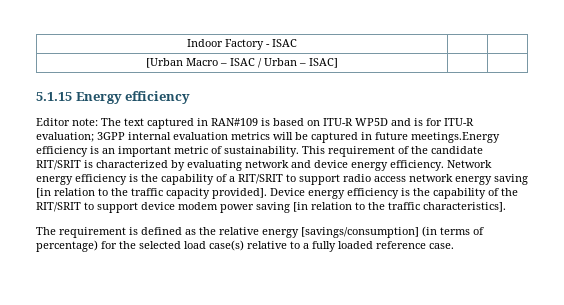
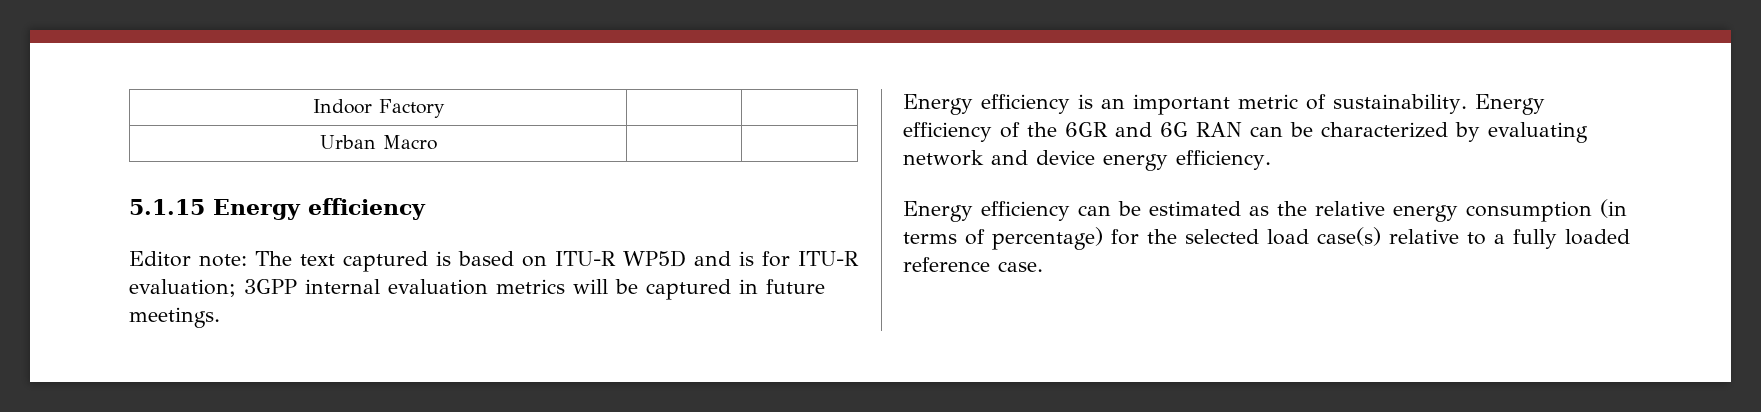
[266,39,297,47] [146,58,338,68] - ISAC | | // [Urban Macro – ISAC / Urban – ISAC] -> [319,135,437,150] | | // Urban Macro
[197,118,258,126] in RAN#109 -> (428, 261) none
[411,132,500,143] meetings.Energy -> [129,307,220,328] [903,94,973,115] meetings. // Energy
[302,146,483,157] [36,160,93,170] This requirement of the candidate RIT/SRIT is -> [1474,94,1545,115] [903,122,1313,142] Energy efficiency of the 6GR and 6G RAN can be
[447,160,492,168] [36,174,528,185] [36,188,518,199] [36,202,506,213] [36,227,182,238] Network energy efficiency is the capability of a RIT/SRIT to support radio access network energy saving [in relation to the traffic capacity provided]. Device energy efficiency is the capability of the RIT/SRIT to support device modem power saving [in relation to the traffic characteristics]. // The requirement is defined -> [903,201,1241,222] // Energy efficiency can be estimated
[301,227,419,238] [savings/consumption] -> [1466,201,1592,222] consumption

